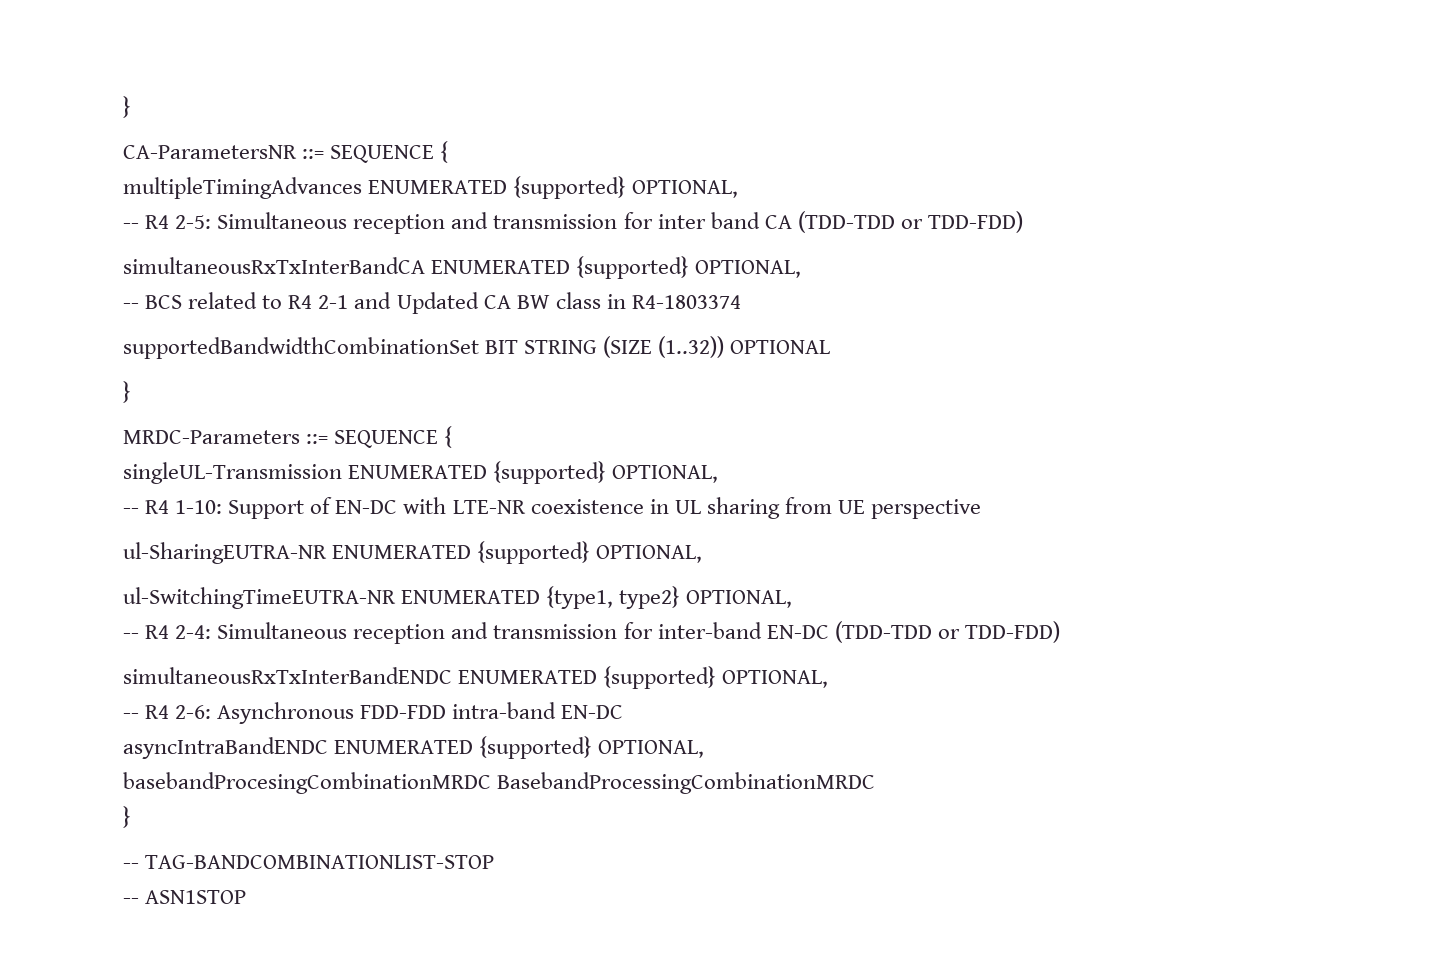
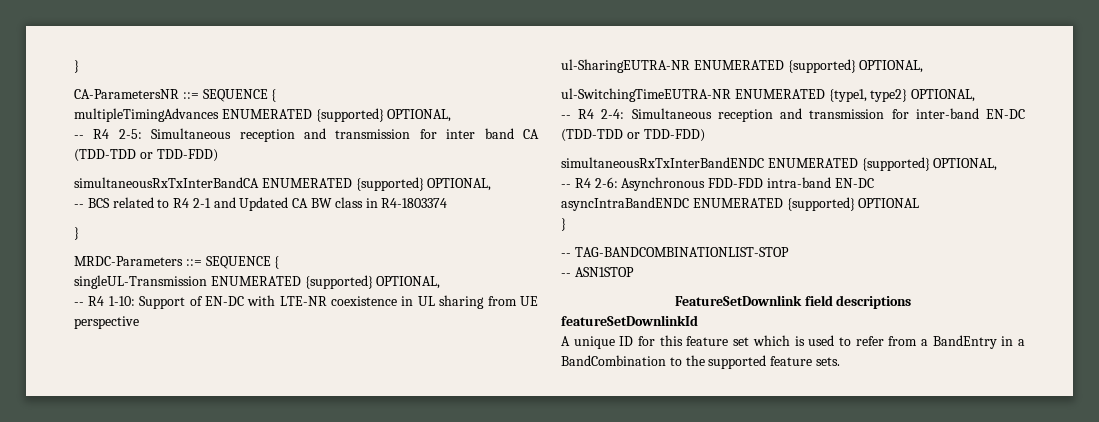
[123,336,831,359] // supportedBandwidthCombinationSet BIT STRING (SIZE (1..32)) OPTIONAL -> (448, 203) none
[598,740,705,758] [123,772,876,794] OPTIONAL, // basebandProcesingCombinationMRDC BasebandProcessingCombinationMRDC -> [858,198,920,208] OPTIONAL
(247, 897) none -> [674,295,912,309] [561,315,698,326] [561,335,1025,349] [561,355,840,369] // FeatureSetDownlink field descriptions // featureSetDownlinkId // A unique ID for this feature set which is used to refer from a BandEntry in a BandCombination to the supported feature sets.

